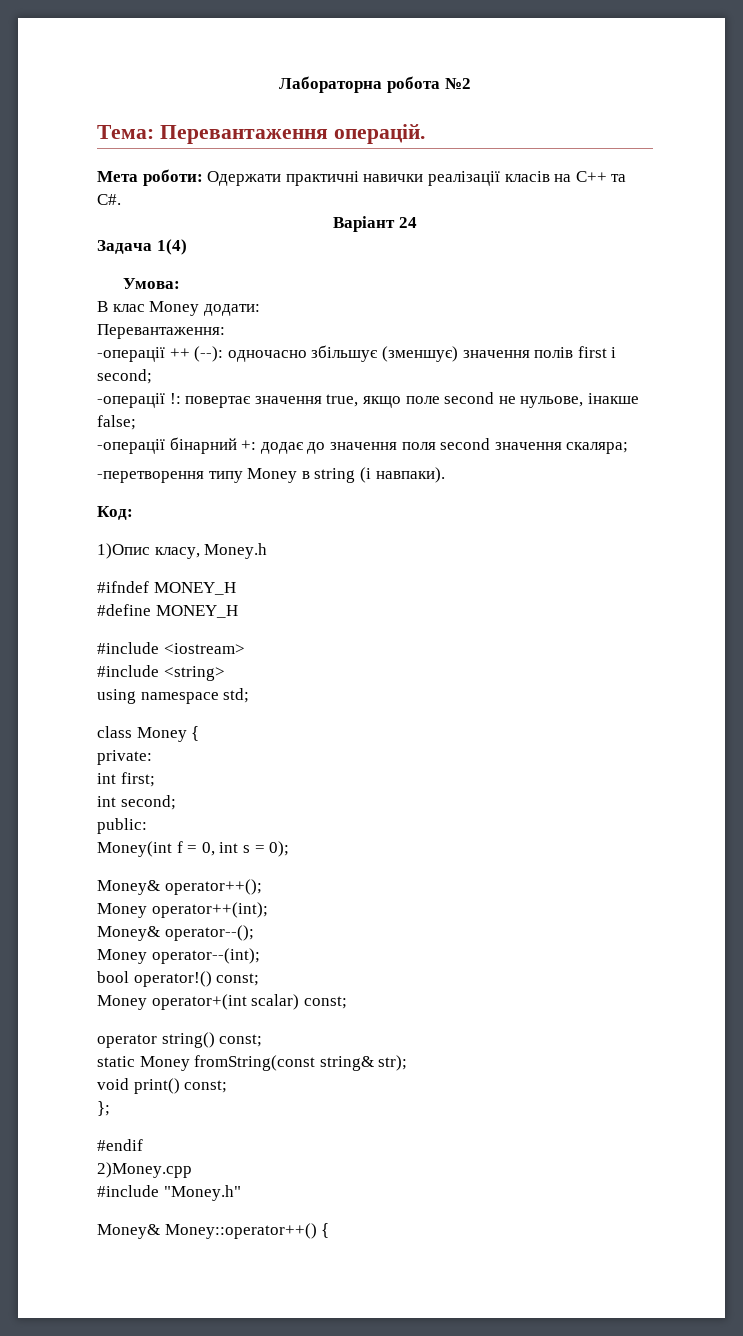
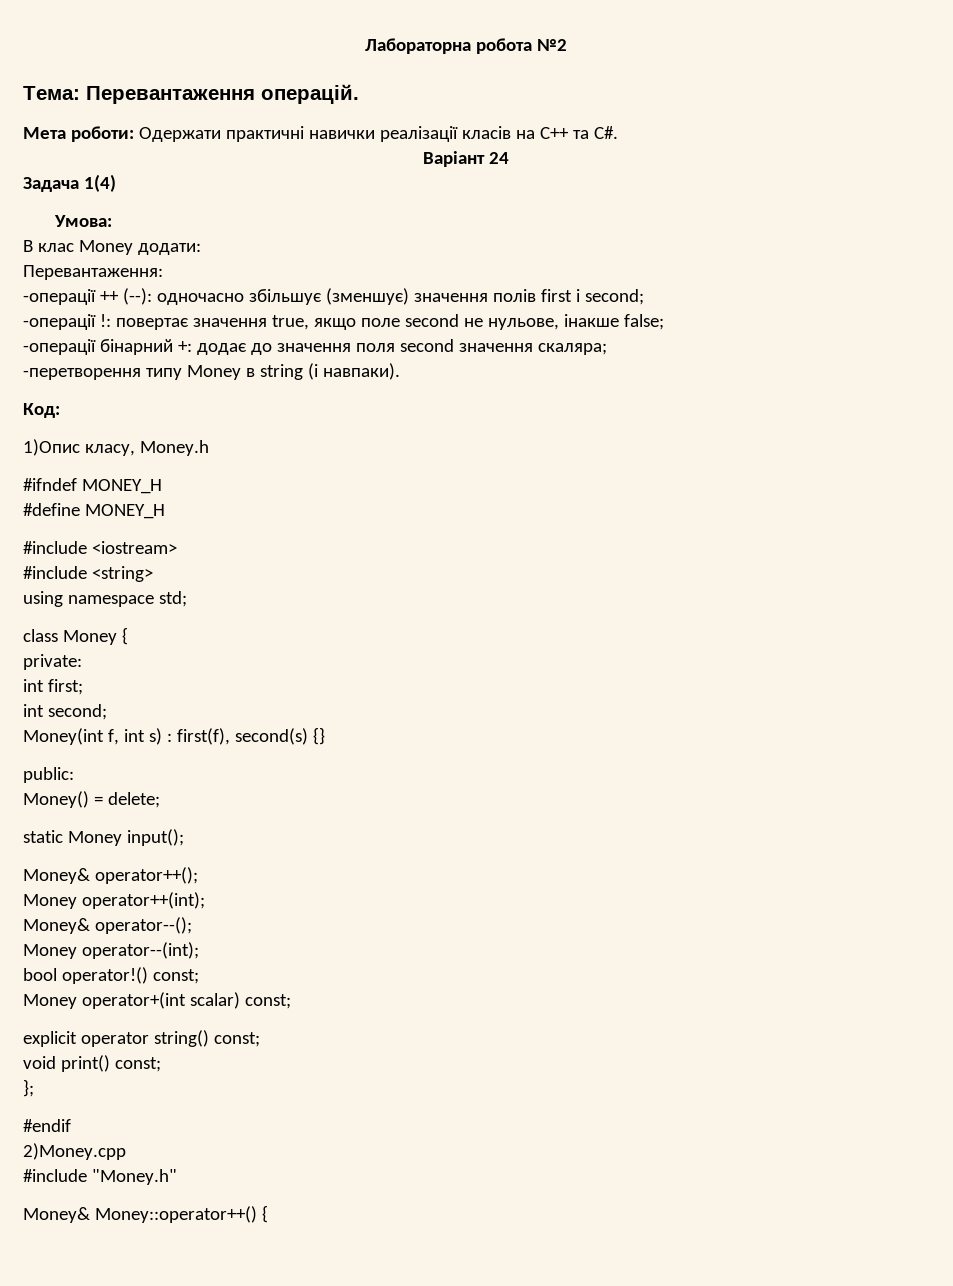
[97,818,147,834] [97,841,290,857] public: // Money(int f = 0, int s = 0); -> [23,727,325,745] [23,767,74,783] [23,791,160,808] [23,829,184,846] Money(int f, int s) : first(f), second(s) {} // public: // Money() = delete; // static Money input();
(347, 1002) none -> [23,1031,77,1047] explicit
[97,1055,408,1071] // static Money fromString(const string& str); -> (260, 1039) none

